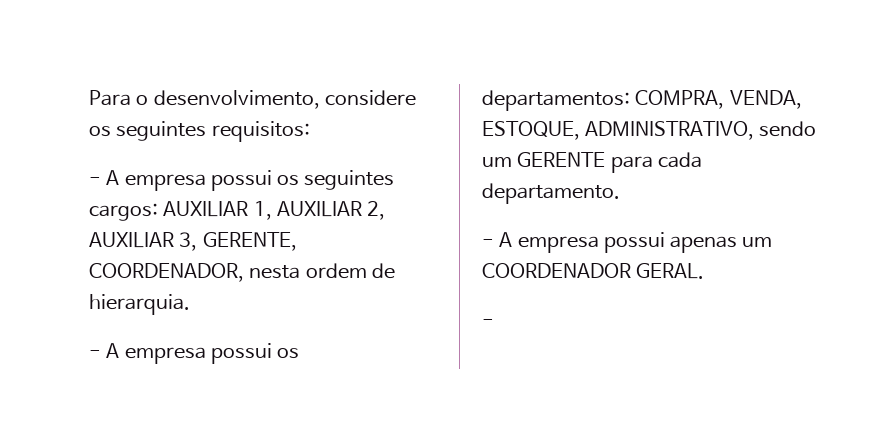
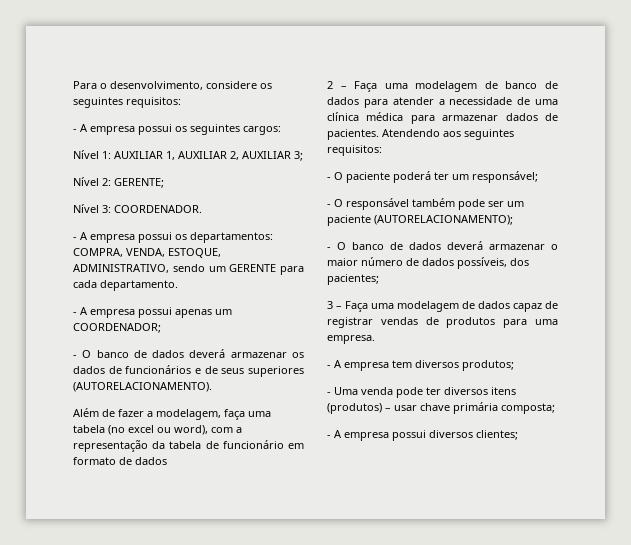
(158, 212) none -> [73,150,111,159] // Nível 1:
[179,232,297,251] [89,263,395,282] [89,294,190,315] 3, GERENTE, COORDENADOR, nesta ordem de hierarquia. -> [294,151,303,161] [73,177,164,188] [73,204,202,213] 3; // Nível 2: GERENTE; // Nível 3: COORDENADOR.
[482,263,705,279] [482,319,494,327] COORDENADOR GERAL. // - -> [73,323,161,333] [73,349,304,358] [73,365,304,377] [73,382,212,392] [73,408,271,420] [73,425,242,435] [73,440,304,452] [73,457,167,465] [327,81,558,92] [327,97,558,108] [327,112,558,124] [327,129,514,140] [327,145,382,156] [327,171,538,183] [327,198,524,210] [327,215,513,226] [327,241,558,250] [327,257,529,269] [327,274,379,285] [327,301,558,312] [327,317,558,328] [327,335,375,344] [327,360,514,371] [327,387,516,398] [327,402,555,414] [327,430,518,441] COORDENADOR; // - O banco de dados deverá armazenar os dados de funcionários e de seus superiores (AUTORELACIONAMENTO). // Além de fazer a modelagem, faça uma tabela (no excel ou word), com a representação da tabela de funcionário em formato de dados // 2 – Faça uma modelagem de banco de dados para atender a necessidade de uma clínica médica para armazenar dados de pacientes. Atendendo aos seguintes requisitos: // - O paciente poderá ter um responsável; // - O responsável também pode ser um paciente (AUTORELACIONAMENTO); // - O banco de dados deverá armazenar o maior número de dados possíveis, dos pacientes; // 3 – Faça uma modelagem de dados capaz de registrar vendas de produtos para uma empresa. // - A empresa tem diversos produtos; // - Uma venda pode ter diversos itens (produtos) – usar chave primária composta; // - A empresa possui diversos clientes;

